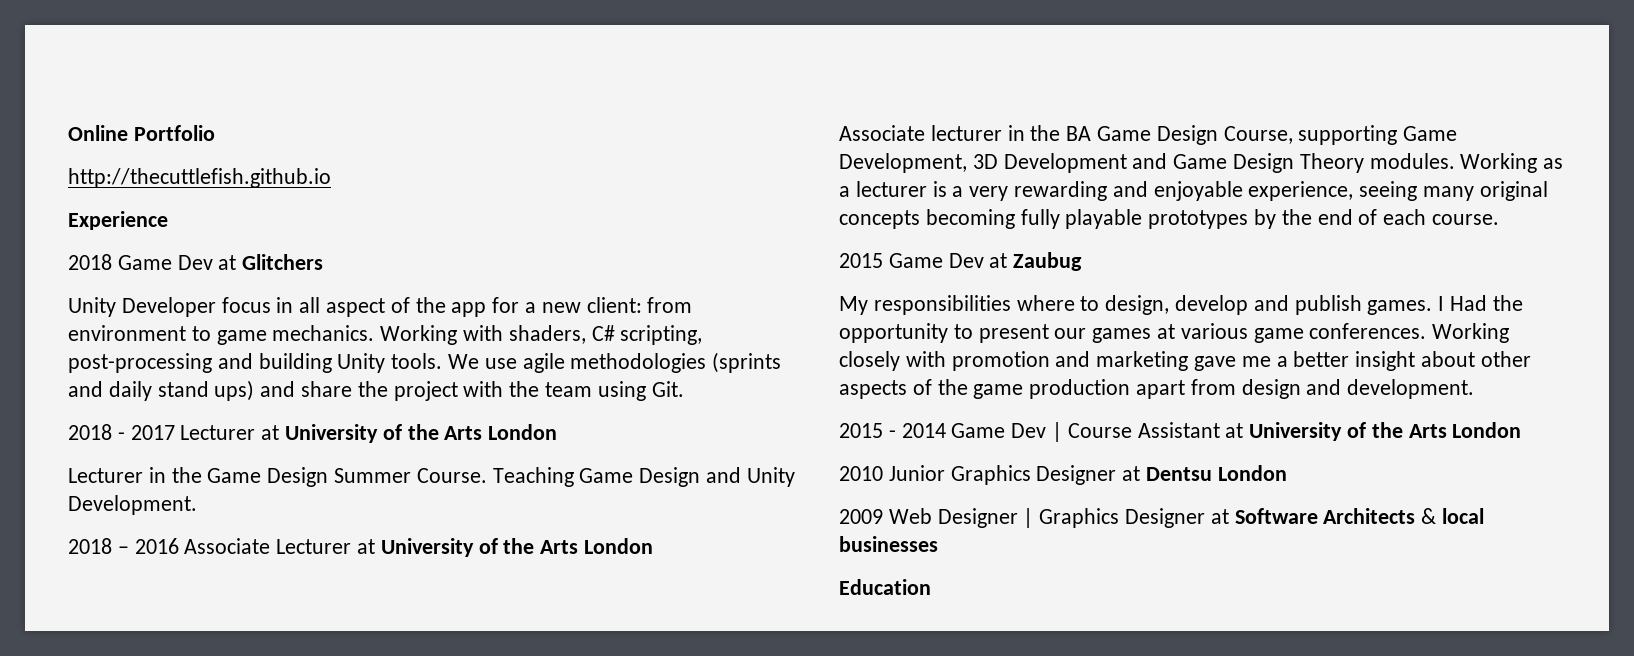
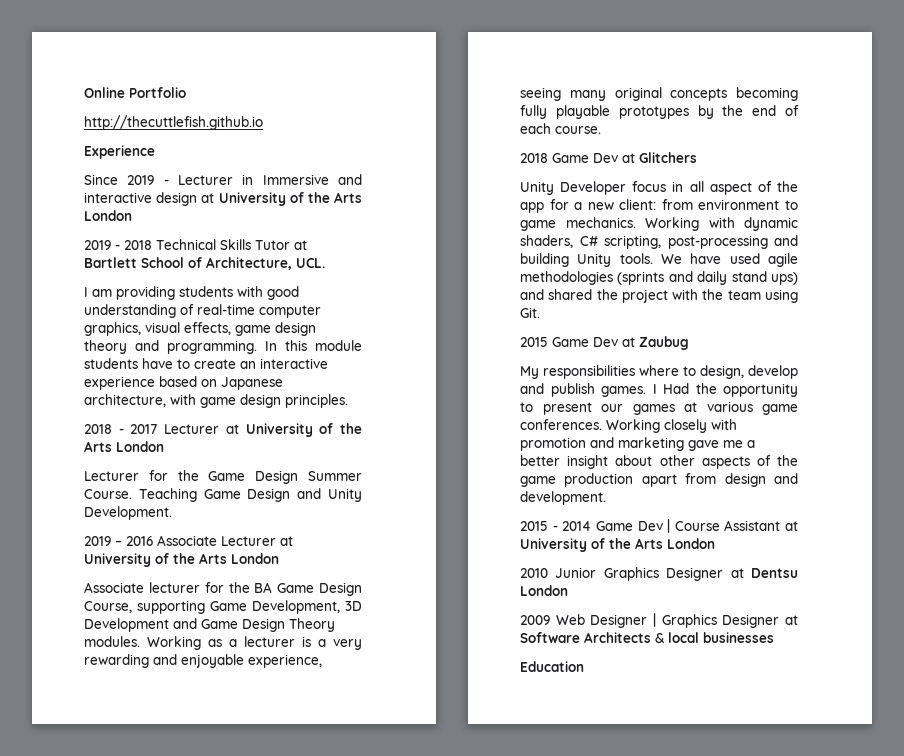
[68,254,324,270] [68,297,693,317] [68,325,703,345] [68,352,782,373] [68,380,684,401] 2018 Game Dev at Glitchers // Unity Developer focus in all aspect of the app for a new client: from environment to game mechanics. Working with shaders, C# scripting, post-processing and building Unity tools. We use agile methodologies (sprints and daily stand ups) and share the project with the team using Git. -> [84,174,362,185] [84,192,362,206] [84,210,132,221] [84,239,307,250] [84,257,325,270] [84,286,299,300] [84,304,321,318] [84,322,316,336] [84,340,362,354] [84,358,328,369] [84,376,283,390] [84,394,348,408] Since 2019 - Lecturer in Immersive and interactive design at University of the Arts London // 2019 - 2018 Technical Skills Tutor at Bartlett School of Architecture, UCL. // I am providing students with good understanding of real-time computer graphics, visual effects, game design theory and programming. In this module students have to create an interactive experience based on Japanese architecture, with game design principles.
[148,467,166,483] in -> [148,470,168,481] for
[68,538,112,554] 2018 -> [84,536,111,546] 2019
[1007,125,1025,141] in -> [204,582,224,593] for
(1500, 219) none -> [520,152,697,163] [520,181,798,195] [520,199,798,213] [520,217,798,231] [520,235,798,249] [520,253,798,267] [520,271,798,285] [520,289,798,303] [520,307,540,318] // 2018 Game Dev at Glitchers // Unity Developer focus in all aspect of the app for a new client: from environment to game mechanics. Working with dynamic shaders, C# scripting, post-processing and building Unity tools. We have used agile methodologies (sprints and daily stand ups) and shared the project with the team using Git.

